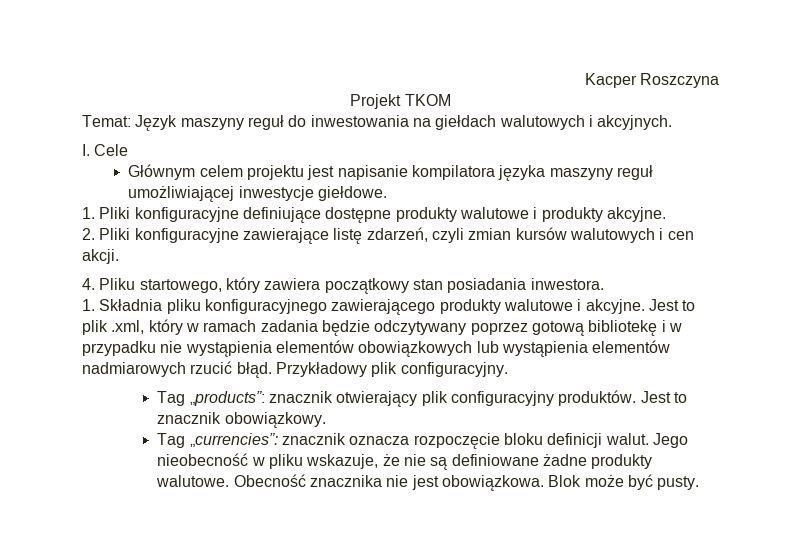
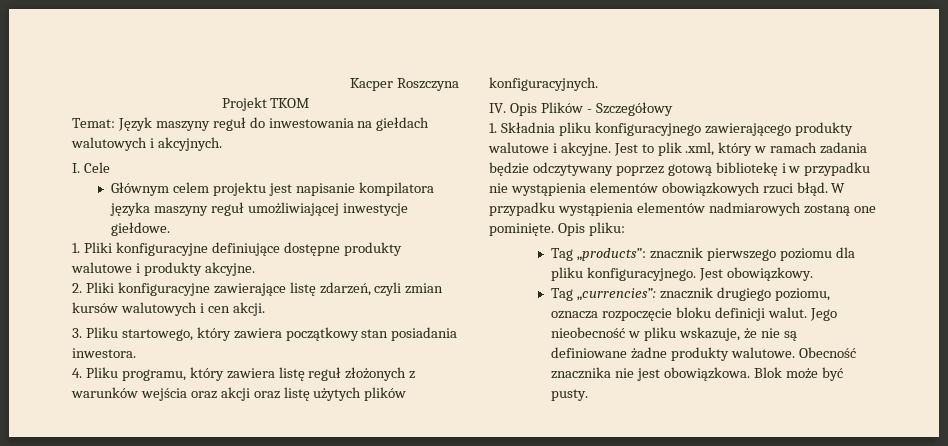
[82,278,95,290] 4. -> [72,328,82,338] 3.
(604, 284) none -> [72,367,416,381] [71,387,407,401] [489,77,598,91] [489,102,673,116] // 4. Pliku programu, który zawiera listę reguł złożonych z warunków wejścia oraz akcji oraz listę użytych plików konfiguracyjnych. // IV. Opis Plików - Szczegółowy
[476,340,671,357] [82,361,508,378] [157,390,687,407] [157,412,222,424] lub wystąpienia elementów nadmiarowych rzucić błąd. Przykładowy plik configuracyjny. // Tag „products”: znacznik otwierający plik configuracyjny produktów. Jest to znacznik -> [762,182,846,196] [489,202,876,216] [489,222,625,236] [551,247,855,261] [551,267,724,281] rzuci błąd. W przypadku wystąpienia elementów nadmiarowych zostaną one pominięte. Opis pliku: // Tag „products”: znacznik pierwszego poziomu dla pliku konfiguracyjnego. Jest
(346, 439) none -> [716,287,830,301] drugiego poziomu,

